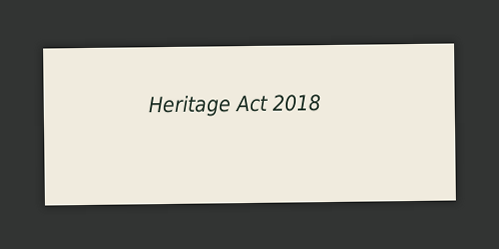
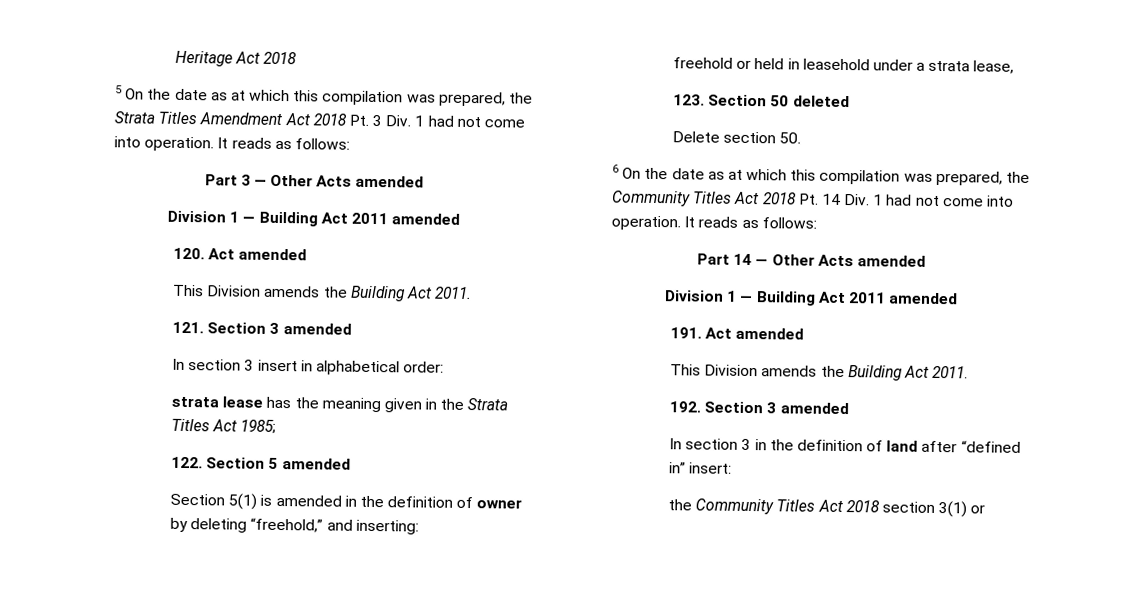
(321, 103) none -> [114,85,534,107] [113,111,526,128] [113,136,350,152] [204,174,425,188] [166,210,461,227] [172,247,308,261] [172,284,473,302] [171,321,352,335] [171,358,445,376] [170,396,509,413] [170,418,277,434] [170,456,351,470] [169,493,523,510] [169,517,419,535] [672,57,1015,74] [672,94,850,108] [671,131,802,144] [611,164,1031,186] [610,190,1015,207] [610,215,817,231] [697,253,926,267] [663,290,959,306] [669,327,805,340] [669,364,969,381] [668,401,849,415] [668,438,1021,453] [668,462,733,474] [667,498,986,518] // 5 On the date as at which this compilation was prepared, the Strata Titles Amendment Act 2018 Pt. 3 Div. 1 had not come into operation. It reads as follows: // Part 3 — Other Acts amended // Division 1 — Building Act 2011 amended // 120. Act amended // This Division amends the Building Act 2011. // 121. Section 3 amended // In section 3 insert in alphabetical order: // strata lease has the meaning given in the Strata Titles Act 1985; // 122. Section 5 amended // Section 5(1) is amended in the definition of owner by deleting “freehold,” and inserting: // freehold or held in leasehold under a strata lease, // 123. Section 50 deleted // Delete section 50. // 6 On the date as at which this compilation was prepared, the Community Titles Act 2018 Pt. 14 Div. 1 had not come into operation. It reads as follows: // Part 14 — Other Acts amended // Division 1 — Building Act 2011 amended // 191. Act amended // This Division amends the Building Act 2011. // 192. Section 3 amended // In section 3 in the definition of land after “defined in” insert: // the Community Titles Act 2018 section 3(1) or

